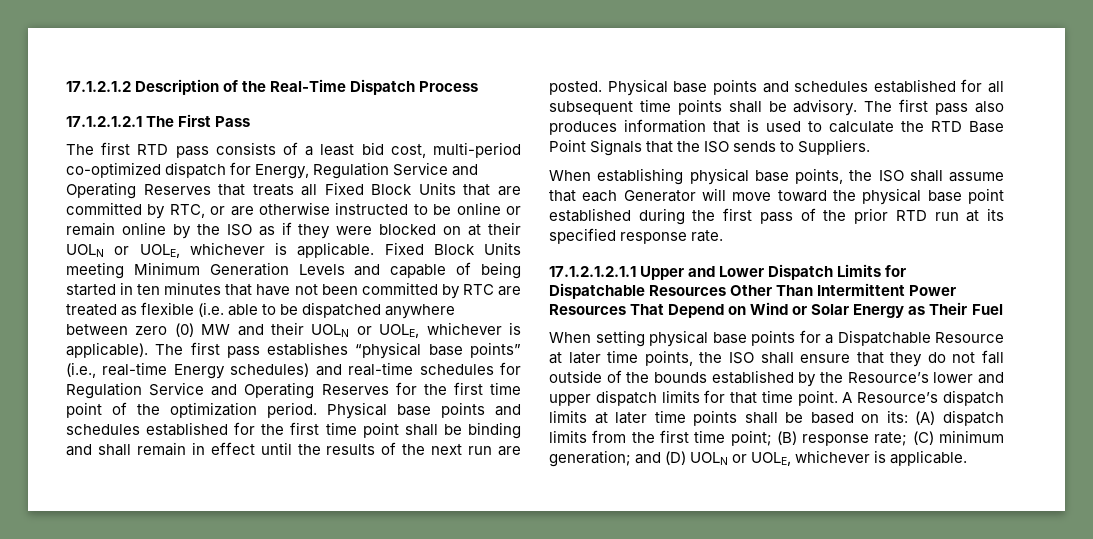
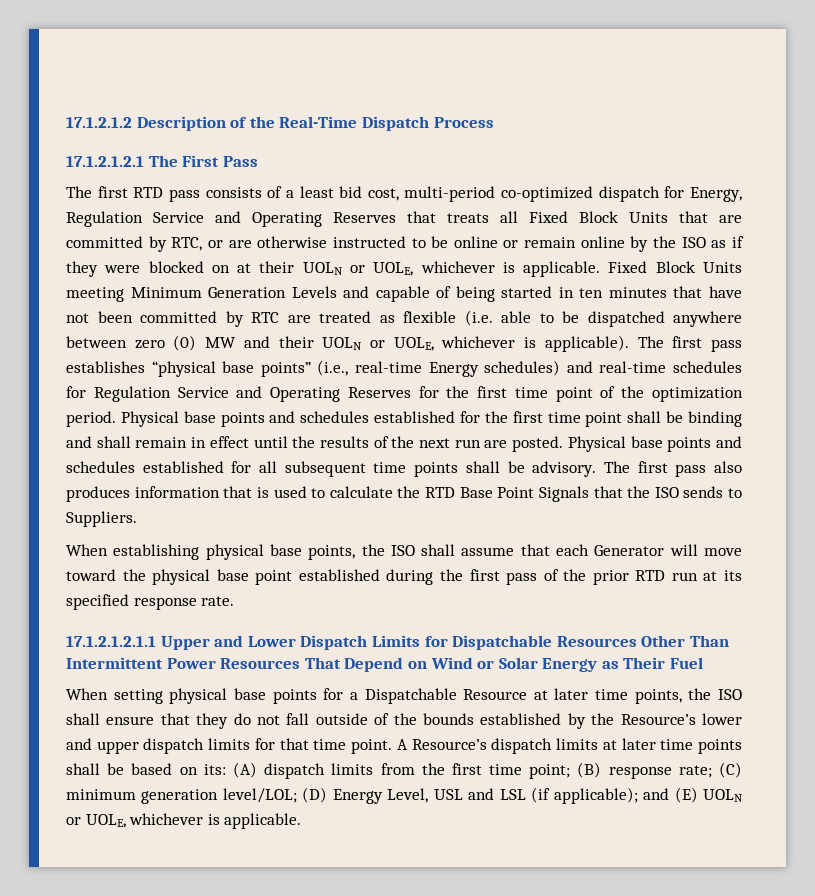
[549,450,687,467] generation; and (D) -> [141,787,698,804] generation level/LOL; (D) Energy Level, USL and LSL (if applicable); and (E)

